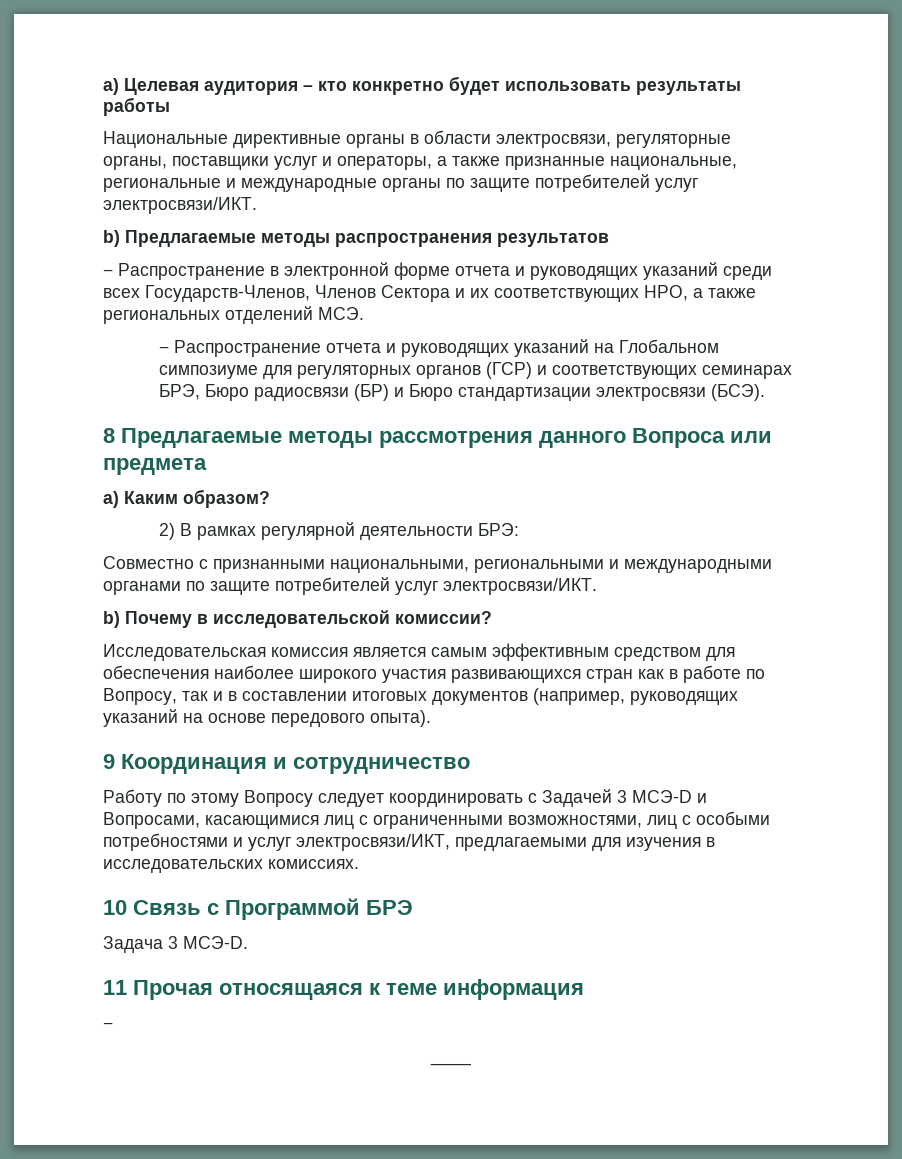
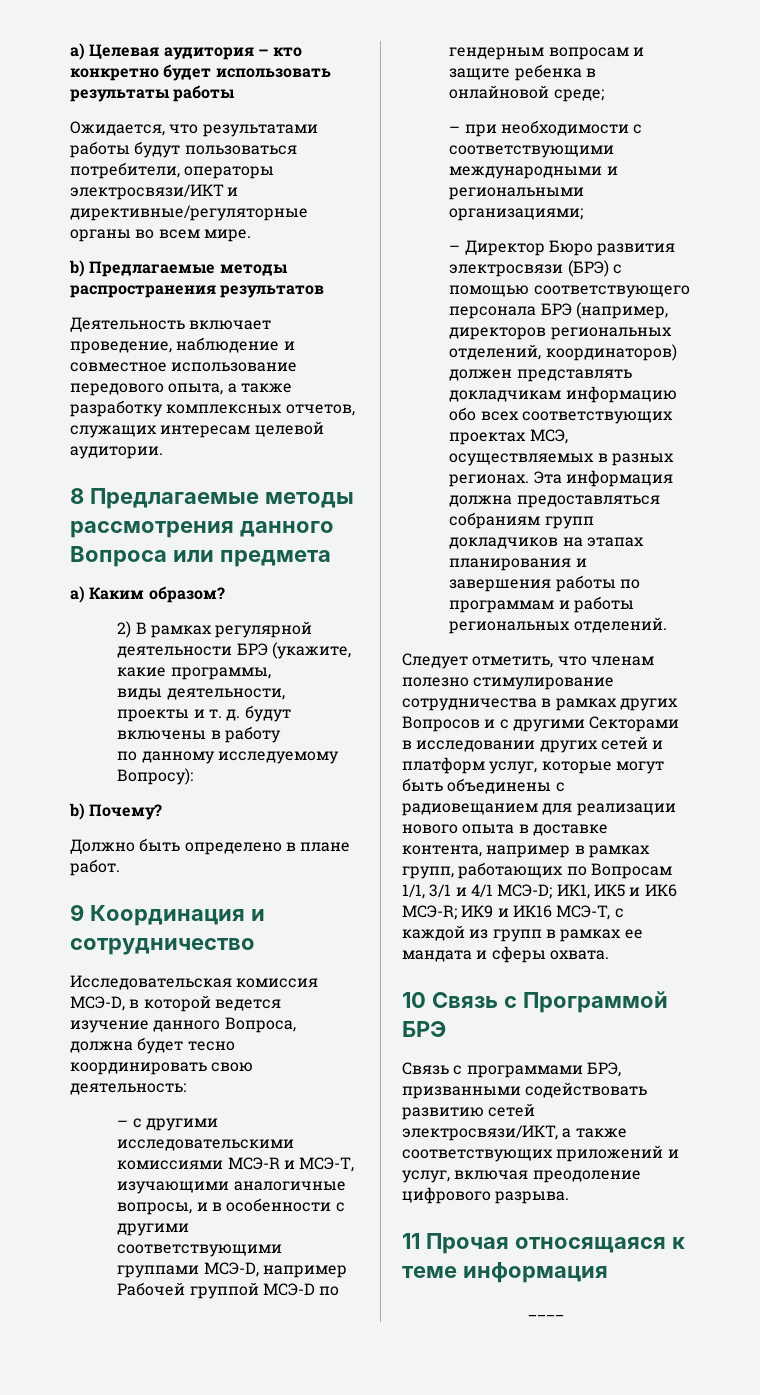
[103,130,731,148] [103,156,737,170] [103,174,698,192] [103,197,257,214] Национальные директивные органы в области электросвязи, регуляторные органы, поставщики услуг и операторы, а также признанные национальные, региональные и международные органы по защите потребителей услуг электросвязи/ИКТ. -> [70,121,318,137] [70,141,297,158] [70,162,275,179] [70,184,239,200] [70,205,308,221] [70,229,251,242] Ожидается, что результатами работы будут пользоваться потребители, операторы электросвязи/ИКТ и директивные/регуляторные органы во всем мире.
[103,262,772,280] [103,285,756,302] [103,306,364,324] [158,339,719,357] [158,362,792,379] [158,384,765,401] − Распространение в электронной форме отчета и руководящих указаний среди всех Государств-Членов, Членов Сектора и их соответствующих НРО, а также региональных отделений МСЭ. // − Распространение отчета и руководящих указаний на Глобальном симпозиуме для регуляторных органов (ГСР) и соответствующих семинарах БРЭ, Бюро радиосвязи (БР) и Бюро стандартизации электросвязи (БСЭ). -> [70,317,272,332] [70,337,295,354] [70,362,298,372] [70,383,292,396] [70,400,355,417] [70,421,324,438] [70,446,163,459] Деятельность включает проведение, наблюдение и совместное использование передового опыта, а также разработку комплексных отчетов, служащих интересам целевой аудитории.
[477,523,519,536] [103,556,772,573] [103,577,597,595] [103,610,492,628] [103,643,735,661] [103,665,765,683] [103,688,738,705] [103,709,431,727] [103,754,470,774] [103,789,707,807] [103,811,770,829] [103,833,715,851] [103,859,359,873] БРЭ: // Совместно с признанными национальными, региональными и международными органами по защите потребителей услуг электросвязи/ИКТ. // b) Почему в исследовательской комиссии? // Исследовательская комиссия является самым эффективным средством для обеспечения наиболее широкого участия развивающихся стран как в работе по Вопросу, так и в составлении итоговых документов (например, руководящих указаний на основе передового опыта). // 9 Координация и сотрудничество // Работу по этому Вопросу следует координировать с Задачей 3 МСЭ-D и Вопросами, касающимися лиц с ограниченными возможностями, лиц с особыми потребностями и услуг электросвязи/ИКТ, предлагаемыми для изучения в исследовательских комиссиях. -> [236,642,351,659] [117,667,271,680] [117,688,285,700] [117,705,291,722] [117,726,281,743] [117,751,339,764] [117,768,194,785] [69,803,163,820] [70,838,351,855] [70,859,120,876] [70,904,265,926] [70,938,255,955] [70,975,319,990] [70,995,281,1012] [70,1017,296,1033] [70,1037,235,1054] [70,1062,254,1075] [70,1083,186,1095] [117,1118,218,1131] [117,1139,295,1151] [117,1157,355,1172] [117,1181,346,1194] [117,1198,345,1215] [117,1223,190,1236] [117,1244,283,1257] [117,1262,347,1278] [117,1282,340,1299] [449,47,644,60] [449,64,596,81] [449,85,604,102] [449,120,643,137] [449,145,615,158] [449,166,618,179] [449,187,585,200] [449,208,584,221] [449,240,676,256] [449,260,622,277] [449,285,690,298] [449,302,668,319] [449,327,672,340] [449,344,677,361] [449,369,632,382] [449,386,677,403] [449,407,673,424] [449,429,568,445] [449,453,674,466] [449,470,673,487] [449,495,660,508] [449,512,594,529] [449,537,644,549] [449,558,587,571] [449,575,640,592] [449,596,634,613] [449,617,667,634] [402,653,654,669] [402,677,615,690] [402,698,678,711] [402,716,680,732] [402,736,664,753] [402,757,664,774] [402,778,565,794] [402,803,676,816] [402,824,608,836] [402,845,650,858] [402,862,672,879] [402,884,677,899] [402,905,624,920] [402,925,643,942] [402,946,609,963] БРЭ (укажите, какие программы, // виды деятельности, проекты и т. д. будут включены в работу // по данному исследуемому Вопросу): // b) Почему? // Должно быть определено в плане работ. // 9 Координация и сотрудничество // Исследовательская комиссия МСЭ-D, в которой ведется изучение данного Вопроса, должна будет тесно координировать свою деятельность: // – с другими исследовательскими комиссиями МСЭ-R и МСЭ-T, изучающими аналогичные вопросы, и в особенности с другими соответствующими группами МСЭ-D, например Рабочей группой МСЭ-D по гендерным вопросам и защите ребенка в онлайновой среде; // – при необходимости с соответствующими международными и региональными организациями; // – Директор Бюро развития электросвязи (БРЭ) с помощью соответствующего персонала БРЭ (например, директоров региональных отделений, координаторов) должен представлять докладчикам информацию обо всех соответствующих проектах МСЭ, осуществляемых в разных регионах. Эта информация должна предоставляться собраниям групп докладчиков на этапах планирования и завершения работы по программам и работы региональных отделений. // Следует отметить, что членам полезно стимулирование сотрудничества в рамках других Вопросов и с другими Секторами в исследовании других сетей и платформ услуг, которые могут быть объединены с радиовещанием для реализации нового опыта в доставке контента, например в рамках групп, работающих по Вопросам 1/1, 3/1 и 4/1 МСЭ-D; ИК1, ИК5 и ИК6 МСЭ-R; ИК9 и ИК16 МСЭ-Т, с каждой из групп в рамках ее мандата и сферы охвата.
[103,936,248,953] Задача 3 МСЭ-D. -> [402,1062,621,1078] [402,1082,648,1099] [402,1103,536,1120] [402,1125,627,1141] [402,1145,679,1162] [402,1170,641,1183] [402,1187,570,1204] Связь с программами БРЭ, призванными содействовать развитию сетей электросвязи/ИКТ, а также соответствующих приложений и услуг, включая преодоление цифрового разрыва.
[103,1023,113,1029] // − -> (608, 1272) none

